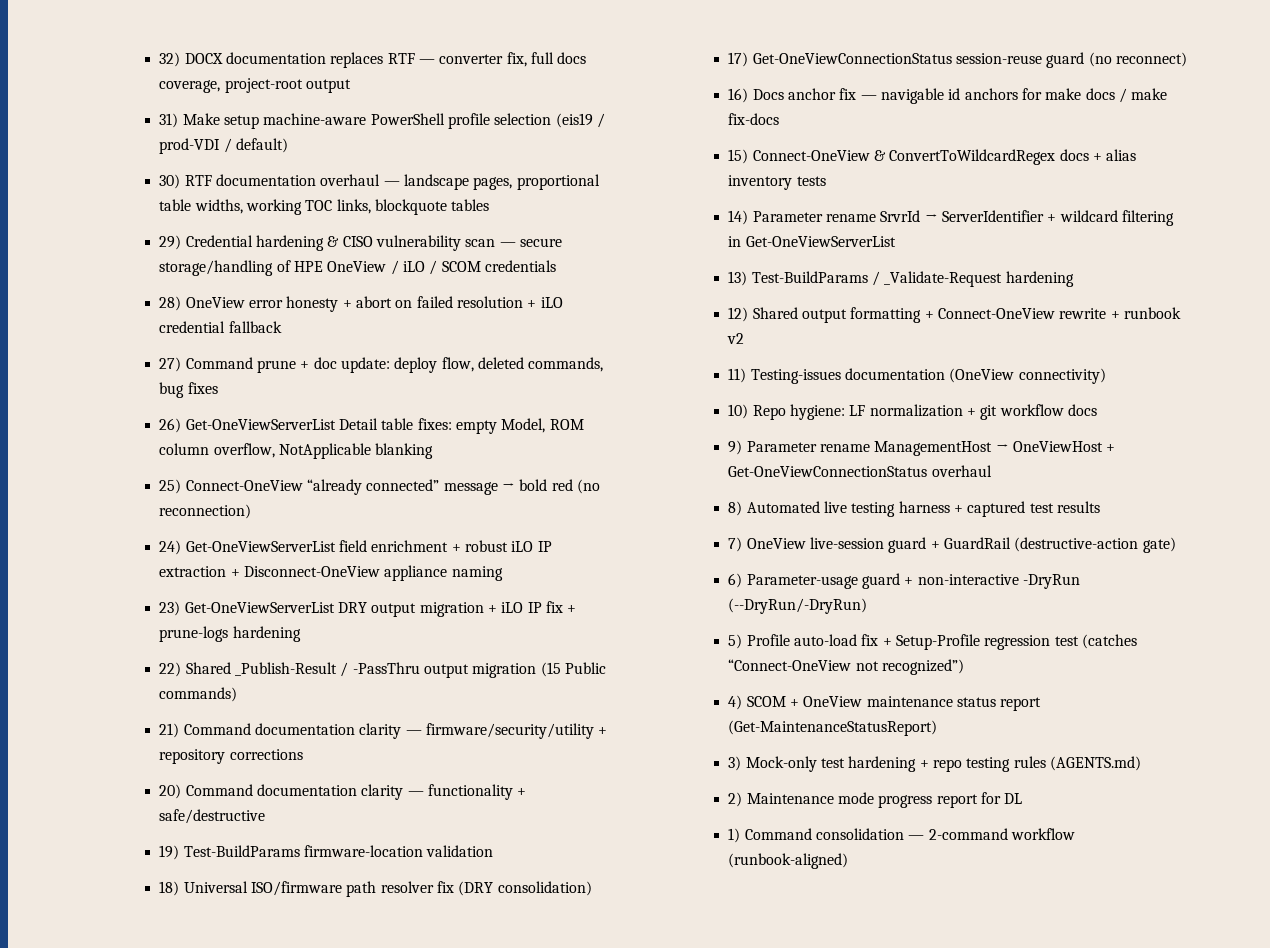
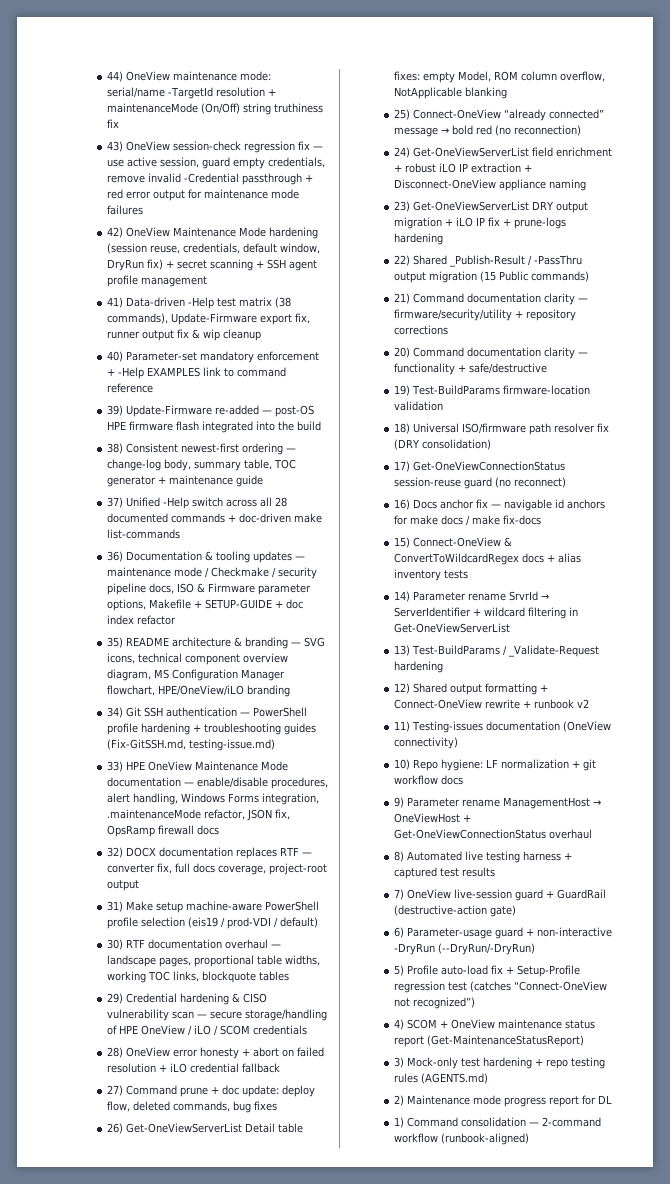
(159, 59) none -> [106,71,271,82] [106,87,276,99] [106,103,323,115] [106,119,119,128] [106,141,323,153] [106,157,325,169] [106,173,313,185] [106,189,299,201] [106,205,143,215] [106,227,318,239] [106,243,320,254] [106,259,317,271] [106,275,207,287] [106,297,291,309] [106,313,310,325] [106,329,261,341] [106,351,319,363] [106,367,286,379] [106,383,153,393] [106,405,314,417] [106,421,321,433] [106,443,296,455] [106,459,296,471] [106,475,263,487] [106,497,287,509] [106,513,322,523] [106,529,180,539] [106,551,305,563] [106,567,317,579] [106,583,311,595] [106,599,303,611] [106,615,176,625] [106,637,325,649] [106,653,288,665] [106,669,285,681] [106,685,290,697] [106,707,307,718] [106,723,316,735] [106,739,275,751] [106,761,288,772] [106,777,328,789] [106,793,319,805] [106,809,290,821] [106,825,219,837] 44) OneView maintenance mode: serial/name -TargetId resolution + maintenanceMode (On/Off) string truthiness fix // 43) OneView session-check regression fix — use active session, guard empty credentials, remove invalid -Credential passthrough + red error output for maintenance mode failures // 42) OneView Maintenance Mode hardening (session reuse, credentials, default window, DryRun fix) + secret scanning + SSH agent profile management // 41) Data-driven -Help test matrix (38 commands), Update-Firmware export fix, runner output fix & wip cleanup // 40) Parameter-set mandatory enforcement + -Help EXAMPLES link to command reference // 39) Update-Firmware re-added — post-OS HPE firmware flash integrated into the build // 38) Consistent newest-first ordering — change-log body, summary table, TOC generator + maintenance guide // 37) Unified -Help switch across all 28 documented commands + doc-driven make list-commands // 36) Documentation & tooling updates — maintenance mode / Checkmake / security pipeline docs, ISO & Firmware parameter options, Makefile + SETUP-GUIDE + doc index refactor // 35) README architecture & branding — SVG icons, technical component overview diagram, MS Configuration Manager flowchart, HPE/OneView/iLO branding // 34) Git SSH authentication — PowerShell profile hardening + troubleshooting guides (Fix-GitSSH.md, testing-issue.md) // 33) HPE OneView Maintenance Mode documentation — enable/disable procedures, alert handling, Windows Forms integration, .maintenanceMode refactor, JSON fix, OpsRamp firewall docs //

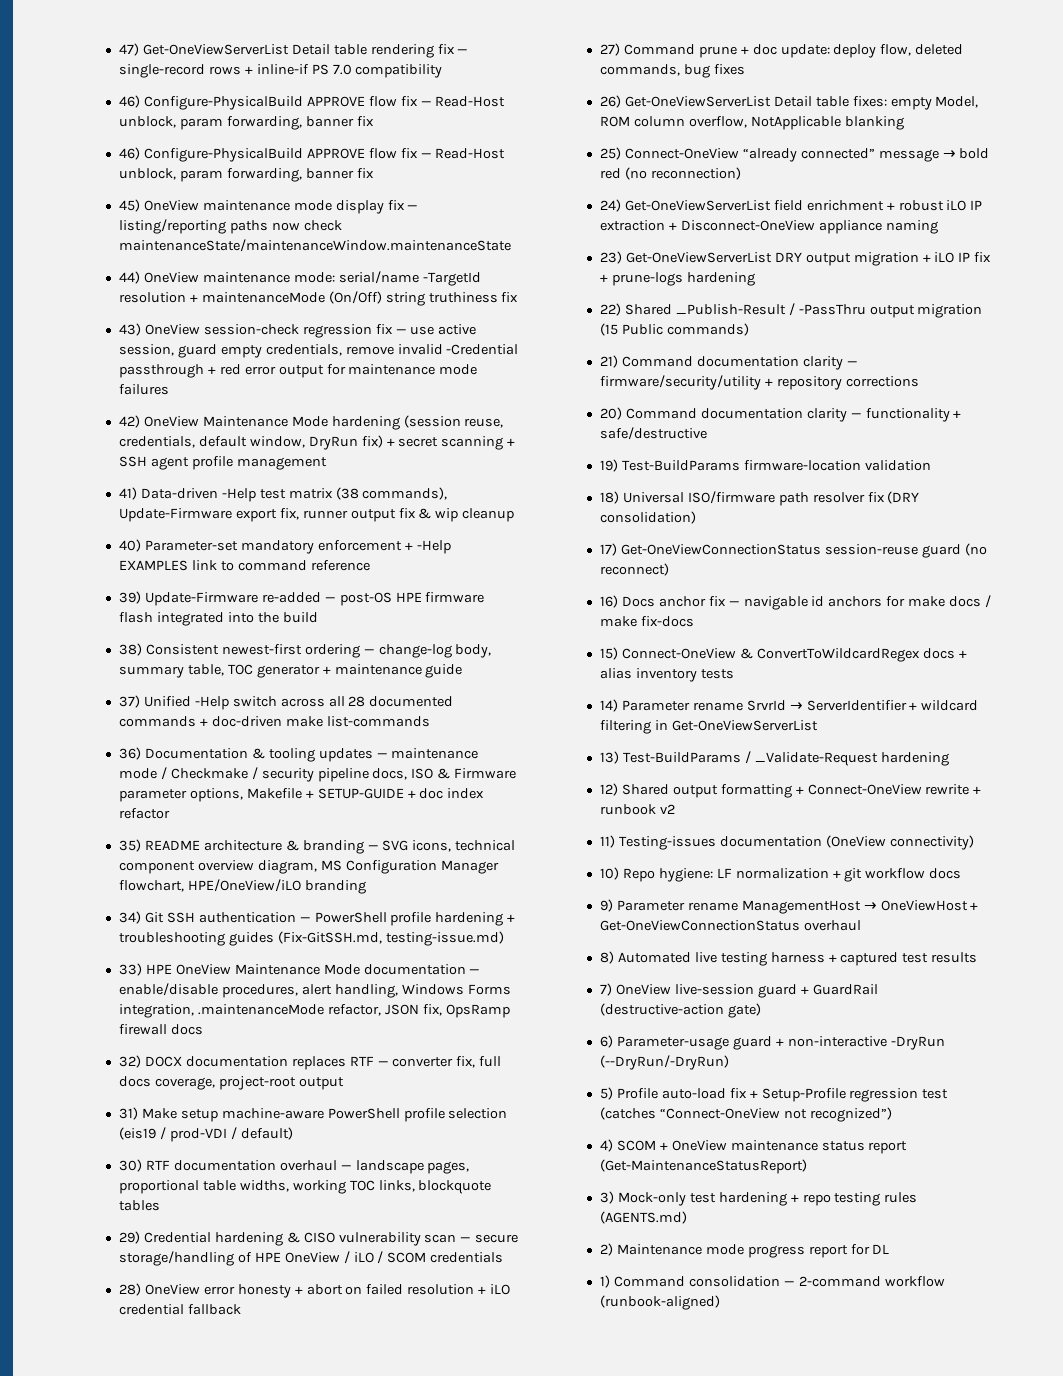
(106, 76) none -> [118,43,469,58] [118,64,443,78] [118,95,506,110] [118,116,374,130] [118,147,506,162] [118,168,374,182] [118,199,419,214] [118,219,342,234] [118,239,511,252] 47) Get-OneViewServerList Detail table rendering fix — single-record rows + inline-if PS 7.0 compatibility // 46) Configure-PhysicalBuild APPROVE flow fix — Read-Host unblock, param forwarding, banner fix // 46) Configure-PhysicalBuild APPROVE flow fix — Read-Host unblock, param forwarding, banner fix // 45) OneView maintenance mode display fix — listing/reporting paths now check maintenanceState/maintenanceWindow.maintenanceState //

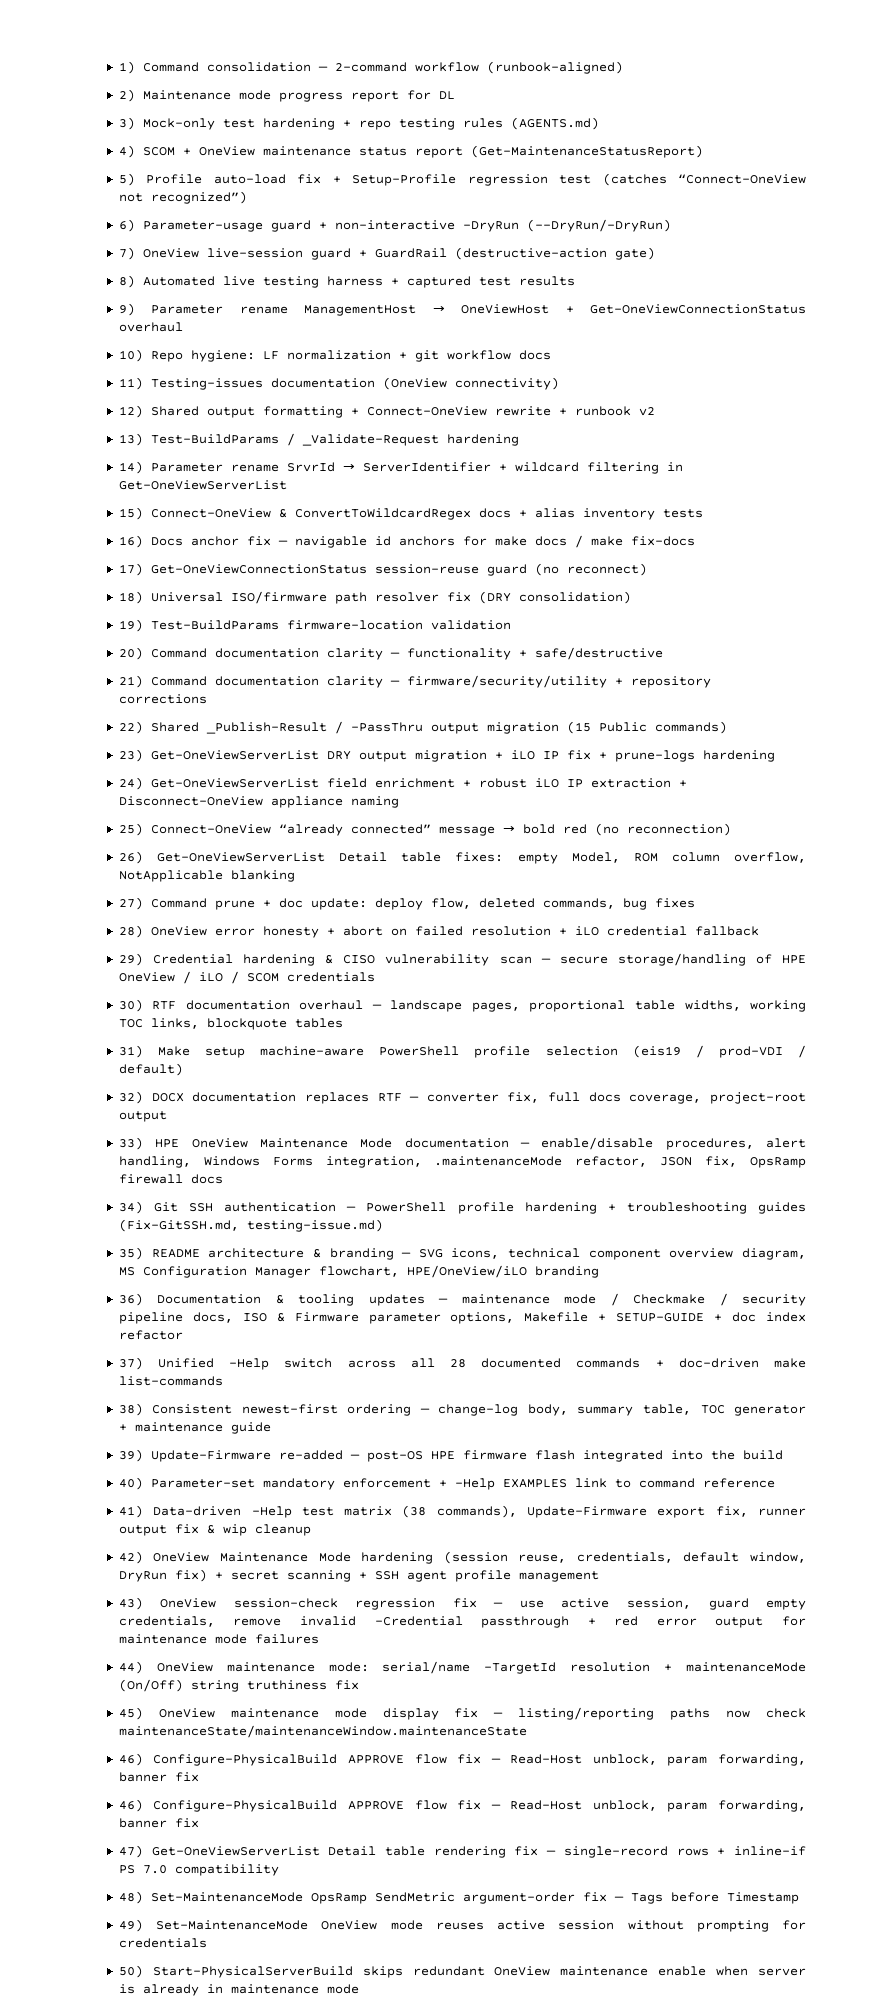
[118,43,469,58] [118,64,443,78] [118,95,506,110] [118,116,374,130] [118,147,506,162] [118,168,374,182] [118,199,419,214] [118,219,342,234] [118,239,511,252] [118,271,481,286] [118,291,519,306] [118,323,477,338] [118,344,519,358] [118,364,478,378] [118,384,169,395] [118,415,504,430] [118,435,516,450] [118,456,327,470] [118,487,448,502] [118,508,515,522] [118,539,451,554] [118,560,370,571] [118,591,485,606] [118,612,318,626] [118,643,492,658] [118,664,463,678] [118,695,454,710] [118,716,430,727] 47) Get-OneViewServerList Detail table rendering fix — single-record rows + inline-if PS 7.0 compatibility // 46) Configure-PhysicalBuild APPROVE flow fix — Read-Host unblock, param forwarding, banner fix // 46) Configure-PhysicalBuild APPROVE flow fix — Read-Host unblock, param forwarding, banner fix // 45) OneView maintenance mode display fix — listing/reporting paths now check maintenanceState/maintenanceWindow.maintenanceState // 44) OneView maintenance mode: serial/name -TargetId resolution + maintenanceMode (On/Off) string truthiness fix // 43) OneView session-check regression fix — use active session, guard empty credentials, remove invalid -Credential passthrough + red error output for maintenance mode failures // 42) OneView Maintenance Mode hardening (session reuse, credentials, default window, DryRun fix) + secret scanning + SSH agent profile management // 41) Data-driven -Help test matrix (38 commands), Update-Firmware export fix, runner output fix & wip cleanup // 40) Parameter-set mandatory enforcement + -Help EXAMPLES link to command reference // 39) Update-Firmware re-added — post-OS HPE firmware flash integrated into the build // 38) Consistent newest-first ordering — change-log body, summary table, TOC generator + maintenance guide // 37) Unified -Help switch across all 28 documented commands + doc-driven make list-commands -> [118,61,623,74] [118,89,455,102] [118,117,599,130] [118,145,703,158] [118,173,806,186] [118,191,247,204] [118,219,671,232] [118,247,655,260] [118,275,575,288] [118,303,806,316] [118,322,183,332] [118,349,551,362] [118,377,559,390] [118,405,655,418] [118,433,519,446] [118,461,683,474] [118,480,287,490] [118,507,703,520] [118,535,695,548] [118,563,647,576] [118,591,631,604] [118,619,511,632] [118,647,663,660] [118,675,711,688] [118,694,207,704] [118,721,727,734] [118,749,775,762] [118,777,687,790] [118,796,399,808] [118,823,731,836] [118,851,806,864] [118,870,295,882] [118,897,695,910] [118,925,759,938] [118,953,806,966] [118,971,375,984] [118,999,806,1012] [118,1018,343,1030] [118,1045,806,1058] [118,1063,183,1076] [118,1091,806,1104] [118,1111,167,1122] [118,1137,806,1150] [118,1156,807,1168] [118,1174,223,1184] [118,1201,806,1214] [118,1219,383,1232] [118,1247,806,1260] [118,1265,599,1278] 1) Command consolidation — 2-command workflow (runbook-aligned) // 2) Maintenance mode progress report for DL // 3) Mock-only test hardening + repo testing rules (AGENTS.md) // 4) SCOM + OneView maintenance status report (Get-MaintenanceStatusReport) // 5) Profile auto-load fix + Setup-Profile regression test (catches “Connect-OneView not recognized”) // 6) Parameter-usage guard + non-interactive -DryRun (--DryRun/-DryRun) // 7) OneView live-session guard + GuardRail (destructive-action gate) // 8) Automated live testing harness + captured test results // 9) Parameter rename ManagementHost → OneViewHost + Get-OneViewConnectionStatus overhaul // 10) Repo hygiene: LF normalization + git workflow docs // 11) Testing-issues documentation (OneView connectivity) // 12) Shared output formatting + Connect-OneView rewrite + runbook v2 // 13) Test-BuildParams / _Validate-Request hardening // 14) Parameter rename SrvrId → ServerIdentifier + wildcard filtering in Get-OneViewServerList // 15) Connect-OneView & ConvertToWildcardRegex docs + alias inventory tests // 16) Docs anchor fix — navigable id anchors for make docs / make fix-docs // 17) Get-OneViewConnectionStatus session-reuse guard (no reconnect) // 18) Universal ISO/firmware path resolver fix (DRY consolidation) // 19) Test-BuildParams firmware-location validation // 20) Command documentation clarity — functionality + safe/destructive // 21) Command documentation clarity — firmware/security/utility + repository corrections // 22) Shared _Publish-Result / -PassThru output migration (15 Public commands) // 23) Get-OneViewServerList DRY output migration + iLO IP fix + prune-logs hardening // 24) Get-OneViewServerList field enrichment + robust iLO IP extraction + Disconnect-OneView appliance naming // 25) Connect-OneView “already connected” message → bold red (no reconnection) // 26) Get-OneViewServerList Detail table fixes: empty Model, ROM column overflow, NotApplicable blanking // 27) Command prune + doc update: deploy flow, deleted commands, bug fixes // 28) OneView error honesty + abort on failed resolution + iLO credential fallback // 29) Credential hardening & CISO vulnerability scan — secure storage/handling of HPE OneView / iLO / SCOM credentials // 30) RTF documentation overhaul — landscape pages, proportional table widths, working TOC links, blockquote tables // 31) Make setup machine-aware PowerShell profile selection (eis19 / prod-VDI / default) // 32) DOCX documentation replaces RTF — converter fix, full docs coverage, project-root output // 33) HPE OneView Maintenance Mode documentation — enable/disable procedures, alert handling, Windows Forms integration, .maintenanceMode refactor, JSON fix, OpsRamp firewall docs // 34) Git SSH authentication — PowerShell profile hardening + troubleshooting guides (Fix-GitSSH.md, testing-issue.md) // 35) README architecture & branding — SVG icons, technical component overview diagram, MS Configuration Manager flowchart, HPE/OneView/iLO branding
[118,839,516,854] [118,860,499,874] [118,879,366,894] [118,911,516,926] [118,931,504,946] [118,963,481,976] [118,983,511,998] [118,1004,510,1018] [118,1024,203,1035] [118,1055,502,1070] [118,1076,344,1090] [118,1107,508,1122] [118,1127,293,1142] [118,1159,470,1174] [118,1180,492,1194] [118,1200,160,1211] [118,1231,519,1246] [118,1251,504,1266] [118,1283,511,1298] [118,1304,241,1315] [599,43,964,58] [599,64,745,78] [599,95,979,110] [599,116,904,130] [599,147,990,162] [599,167,741,180] [599,199,983,212] [599,220,938,234] [599,251,992,266] [599,272,755,286] [599,303,983,318] [599,323,749,336] [599,355,858,370] [599,375,919,390] [599,407,962,422] [599,427,707,440] [599,459,931,472] [599,491,920,506] [599,511,696,524] [599,543,987,558] [599,563,669,576] [599,595,991,610] [599,616,694,627] [599,647,967,662] [599,668,734,682] [599,699,979,712] [599,720,818,734] [599,751,949,766] [599,783,982,798] [599,804,675,815] [599,835,974,850] [599,867,962,882] [599,899,979,914] [599,920,861,931] [599,951,978,966] [599,983,878,998] [599,1003,761,1018] [599,1035,945,1050] [599,1055,729,1070] [599,1087,949,1102] [599,1107,892,1122] [599,1139,908,1154] [599,1159,807,1174] [599,1191,918,1206] [599,1211,687,1224] [599,1243,890,1258] [599,1275,945,1288] [599,1295,720,1310] 35) README architecture & branding — SVG icons, technical component overview diagram, MS Configuration Manager flowchart, HPE/OneView/iLO branding // 34) Git SSH authentication — PowerShell profile hardening + troubleshooting guides (Fix-GitSSH.md, testing-issue.md) // 33) HPE OneView Maintenance Mode documentation — enable/disable procedures, alert handling, Windows Forms integration, .maintenanceMode refactor, JSON fix, OpsRamp firewall docs // 32) DOCX documentation replaces RTF — converter fix, full docs coverage, project-root output // 31) Make setup machine-aware PowerShell profile selection (eis19 / prod-VDI / default) // 30) RTF documentation overhaul — landscape pages, proportional table widths, working TOC links, blockquote tables // 29) Credential hardening & CISO vulnerability scan — secure storage/handling of HPE OneView / iLO / SCOM credentials // 28) OneView error honesty + abort on failed resolution + iLO credential fallback // 27) Command prune + doc update: deploy flow, deleted commands, bug fixes // 26) Get-OneViewServerList Detail table fixes: empty Model, ROM column overflow, NotApplicable blanking // 25) Connect-OneView “already connected” message → bold red (no reconnection) // 24) Get-OneViewServerList field enrichment + robust iLO IP extraction + Disconnect-OneView appliance naming // 23) Get-OneViewServerList DRY output migration + iLO IP fix + prune-logs hardening // 22) Shared _Publish-Result / -PassThru output migration (15 Public commands) // 21) Command documentation clarity — firmware/security/utility + repository corrections // 20) Command documentation clarity — functionality + safe/destructive // 19) Test-BuildParams firmware-location validation // 18) Universal ISO/firmware path resolver fix (DRY consolidation) // 17) Get-OneViewConnectionStatus session-reuse guard (no reconnect) // 16) Docs anchor fix — navigable id anchors for make docs / make fix-docs // 15) Connect-OneView & ConvertToWildcardRegex docs + alias inventory tests // 14) Parameter rename SrvrId → ServerIdentifier + wildcard filtering in Get-OneViewServerList // 13) Test-BuildParams / _Validate-Request hardening // 12) Shared output formatting + Connect-OneView rewrite + runbook v2 // 11) Testing-issues documentation (OneView connectivity) // 10) Repo hygiene: LF normalization + git workflow docs // 9) Parameter rename ManagementHost → OneViewHost + Get-OneViewConnectionStatus overhaul // 8) Automated live testing harness + captured test results // 7) OneView live-session guard + GuardRail (destructive-action gate) // 6) Parameter-usage guard + non-interactive -DryRun (--DryRun/-DryRun) // 5) Profile auto-load fix + Setup-Profile regression test (catches “Connect-OneView not recognized”) // 4) SCOM + OneView maintenance status report (Get-MaintenanceStatusReport) // 3) Mock-only test hardening + repo testing rules (AGENTS.md) // 2) Maintenance mode progress report for DL // 1) Command consolidation — 2-command workflow (runbook-aligned) -> [118,1357,806,1370] [118,1376,223,1386] [118,1403,806,1416] [118,1422,271,1434] [118,1449,783,1462] [118,1477,775,1490] [118,1505,807,1518] [118,1524,311,1536] [118,1551,806,1564] [118,1569,599,1582] [118,1597,806,1610] [118,1616,807,1628] [118,1634,319,1644] [118,1661,807,1674] [118,1679,359,1692] [118,1707,806,1720] [118,1725,527,1738] [118,1753,806,1766] [118,1772,199,1782] [118,1799,806,1812] [118,1818,199,1828] [118,1845,807,1858] [118,1864,279,1876] [118,1891,799,1904] [118,1919,807,1932] [118,1938,207,1948] [118,1965,807,1978] [118,1984,359,1996] 37) Unified -Help switch across all 28 documented commands + doc-driven make list-commands // 38) Consistent newest-first ordering — change-log body, summary table, TOC generator + maintenance guide // 39) Update-Firmware re-added — post-OS HPE firmware flash integrated into the build // 40) Parameter-set mandatory enforcement + -Help EXAMPLES link to command reference // 41) Data-driven -Help test matrix (38 commands), Update-Firmware export fix, runner output fix & wip cleanup // 42) OneView Maintenance Mode hardening (session reuse, credentials, default window, DryRun fix) + secret scanning + SSH agent profile management // 43) OneView session-check regression fix — use active session, guard empty credentials, remove invalid -Credential passthrough + red error output for maintenance mode failures // 44) OneView maintenance mode: serial/name -TargetId resolution + maintenanceMode (On/Off) string truthiness fix // 45) OneView maintenance mode display fix — listing/reporting paths now check maintenanceState/maintenanceWindow.maintenanceState // 46) Configure-PhysicalBuild APPROVE flow fix — Read-Host unblock, param forwarding, banner fix // 46) Configure-PhysicalBuild APPROVE flow fix — Read-Host unblock, param forwarding, banner fix // 47) Get-OneViewServerList Detail table rendering fix — single-record rows + inline-if PS 7.0 compatibility // 48) Set-MaintenanceMode OpsRamp SendMetric argument-order fix — Tags before Timestamp // 49) Set-MaintenanceMode OneView mode reuses active session without prompting for credentials // 50) Start-PhysicalServerBuild skips redundant OneView maintenance enable when server is already in maintenance mode

